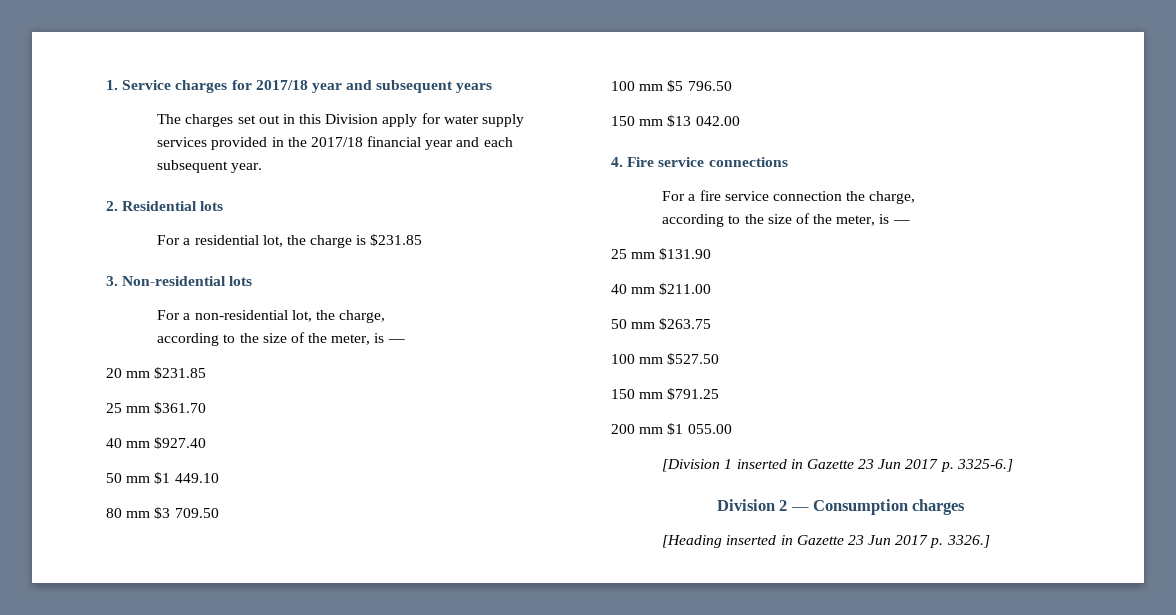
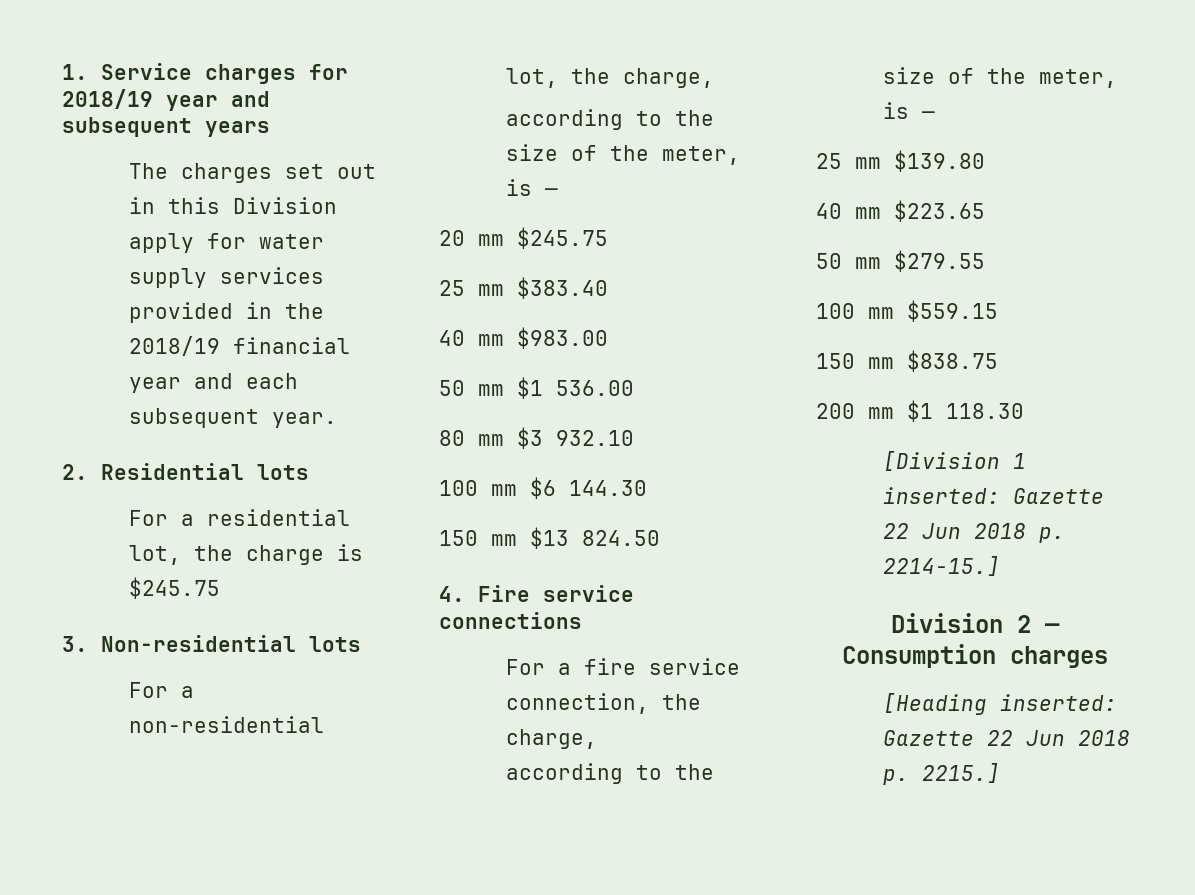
[255,80,308,90] 2017/18 -> [62,89,153,109] 2018/19
[310,137,363,147] 2017/18 -> [128,336,220,356] 2018/19
[370,234,423,246] $231.85 -> [128,577,220,599] $245.75
[154,367,207,379] [106,402,207,414] [106,437,207,449] $231.85 // 25 mm $361.70 // 40 mm $927.40 -> [517,227,608,249] [439,277,608,299] [439,327,608,349] $245.75 // 25 mm $383.40 // 40 mm $983.00
[174,473,219,483] 449.10 -> [556,380,634,396] 536.00
[174,508,219,518] [611,80,732,92] 709.50 // 100 mm $5 796.50 -> [556,430,634,446] [439,477,647,499] 932.10 // 100 mm $6 144.30
[695,116,740,126] 042.00 -> [582,530,660,546] 824.50
[772,191,842,201] connection -> [505,693,649,714] connection,
[659,248,712,260] [611,283,712,295] [611,318,712,330] [611,353,720,365] [611,388,720,400] $131.90 // 40 mm $211.00 // 50 mm $263.75 // 100 mm $527.50 // 150 mm $791.25 -> [894,150,985,172] [816,200,985,222] [816,250,985,272] [816,300,998,322] [816,350,998,372] $139.80 // 40 mm $223.65 // 50 mm $279.55 // 100 mm $559.15 // 150 mm $838.75
[687,424,732,434] 055.00 -> [946,403,1024,419] 118.30
[736,459,1013,472] inserted in Gazette 23 Jun 2017 p. 3325-6.] -> [882,487,1104,504] [882,523,1065,543] [882,556,1000,576] inserted: Gazette 22 Jun 2018 p. 2214-15.]
[726,535,990,548] inserted in Gazette 23 Jun 2017 p. 3326.] -> [999,694,1117,711] [882,730,1130,746] [882,763,1000,785] inserted: Gazette 22 Jun 2018 p. 2215.]

